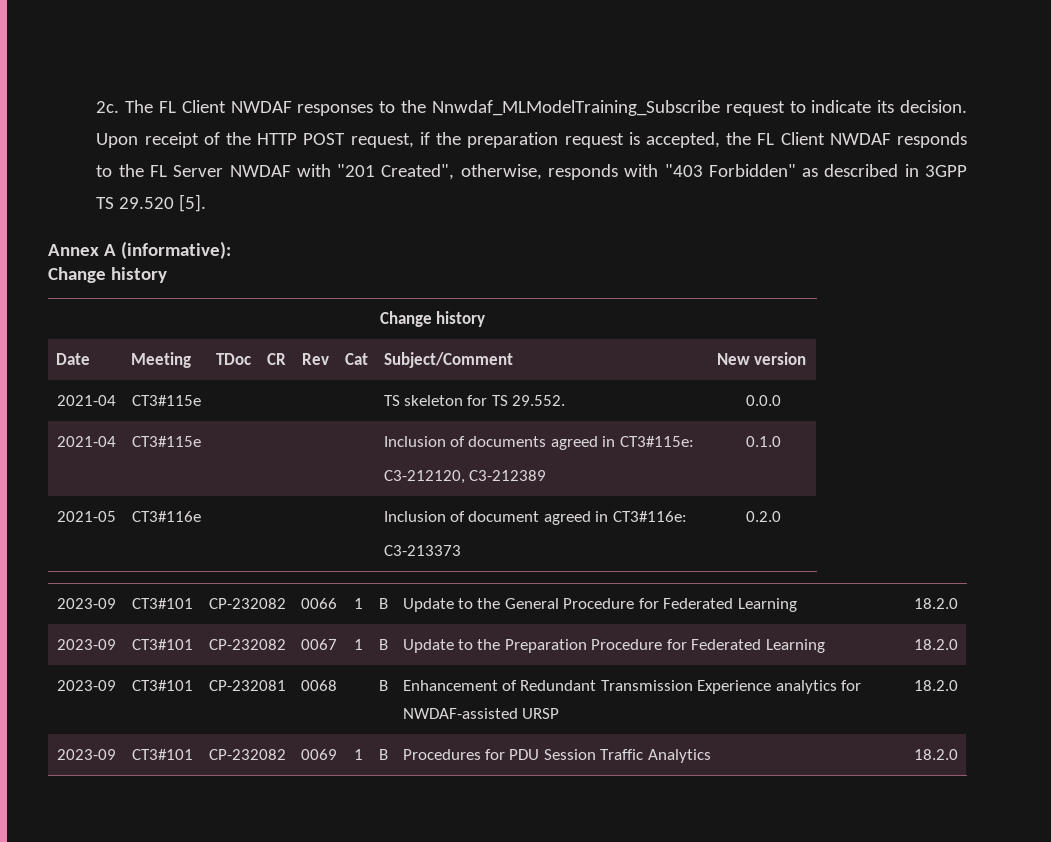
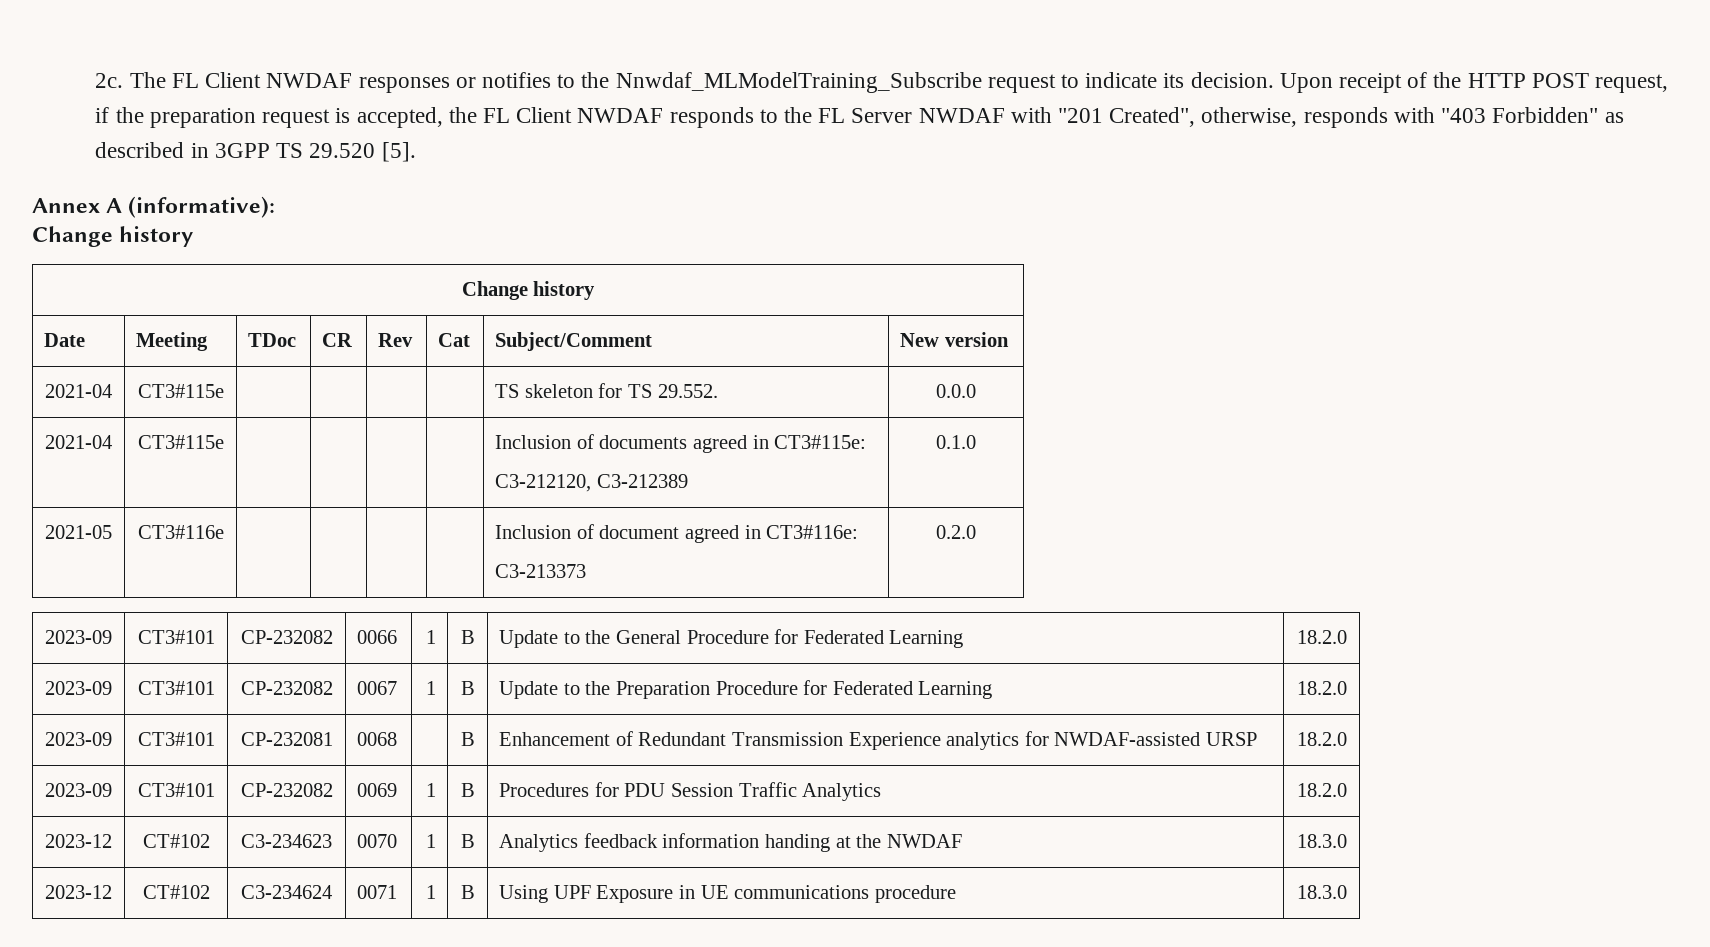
(374, 110) none -> [455,72,551,88] or notifies
(958, 754) none -> [45,834,112,848] [142,834,210,848] [241,834,332,848] [357,834,398,848] [425,834,436,848] [460,834,475,848] [499,833,962,852] [1296,834,1347,848] [45,885,112,899] [142,885,210,899] [241,885,332,899] [357,885,398,899] [425,885,436,899] [460,885,475,899] [499,885,956,903] [1296,885,1347,899] // 2023-12 | CT#102 | C3-234623 | 0070 | 1 | B | Analytics feedback information handing at the NWDAF | 18.3.0 // 2023-12 | CT#102 | C3-234624 | 0071 | 1 | B | Using UPF Exposure in UE communications procedure | 18.3.0

